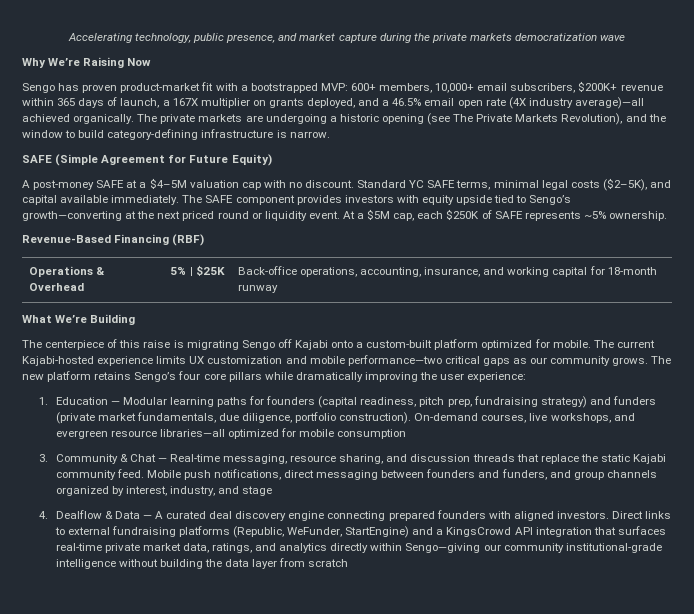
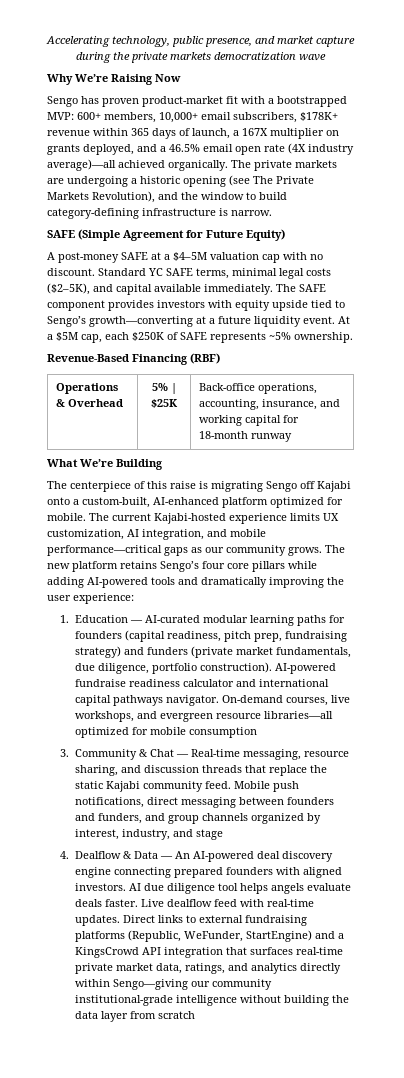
[578,81,618,92] $200K+ -> [300,112,338,121] $178K+
[137,211,262,221] the next priced round or -> [209,316,251,324] a future
[366,340,433,348] custom-built -> [82,497,219,508] custom-built, AI-enhanced
[207,355,480,366] customization and mobile performance—two critical -> [47,529,266,540] [47,545,162,556] customization, AI integration, and mobile performance—critical
(293, 376) none -> [47,577,198,588] adding AI-powered tools and
[122,397,167,405] Modular -> [144,615,248,623] AI-curated modular
(412, 418) none -> [274,663,336,674] [74,679,329,687] [74,695,219,706] AI-powered fundraise readiness calculator and international capital pathways navigator.
[154,511,207,519] A curated -> [174,851,254,862] An AI-powered
(609, 515) none -> [128,883,351,894] [74,899,314,907] [74,915,120,926] AI due diligence tool helps angels evaluate deals faster. Live dealflow feed with real-time updates.

